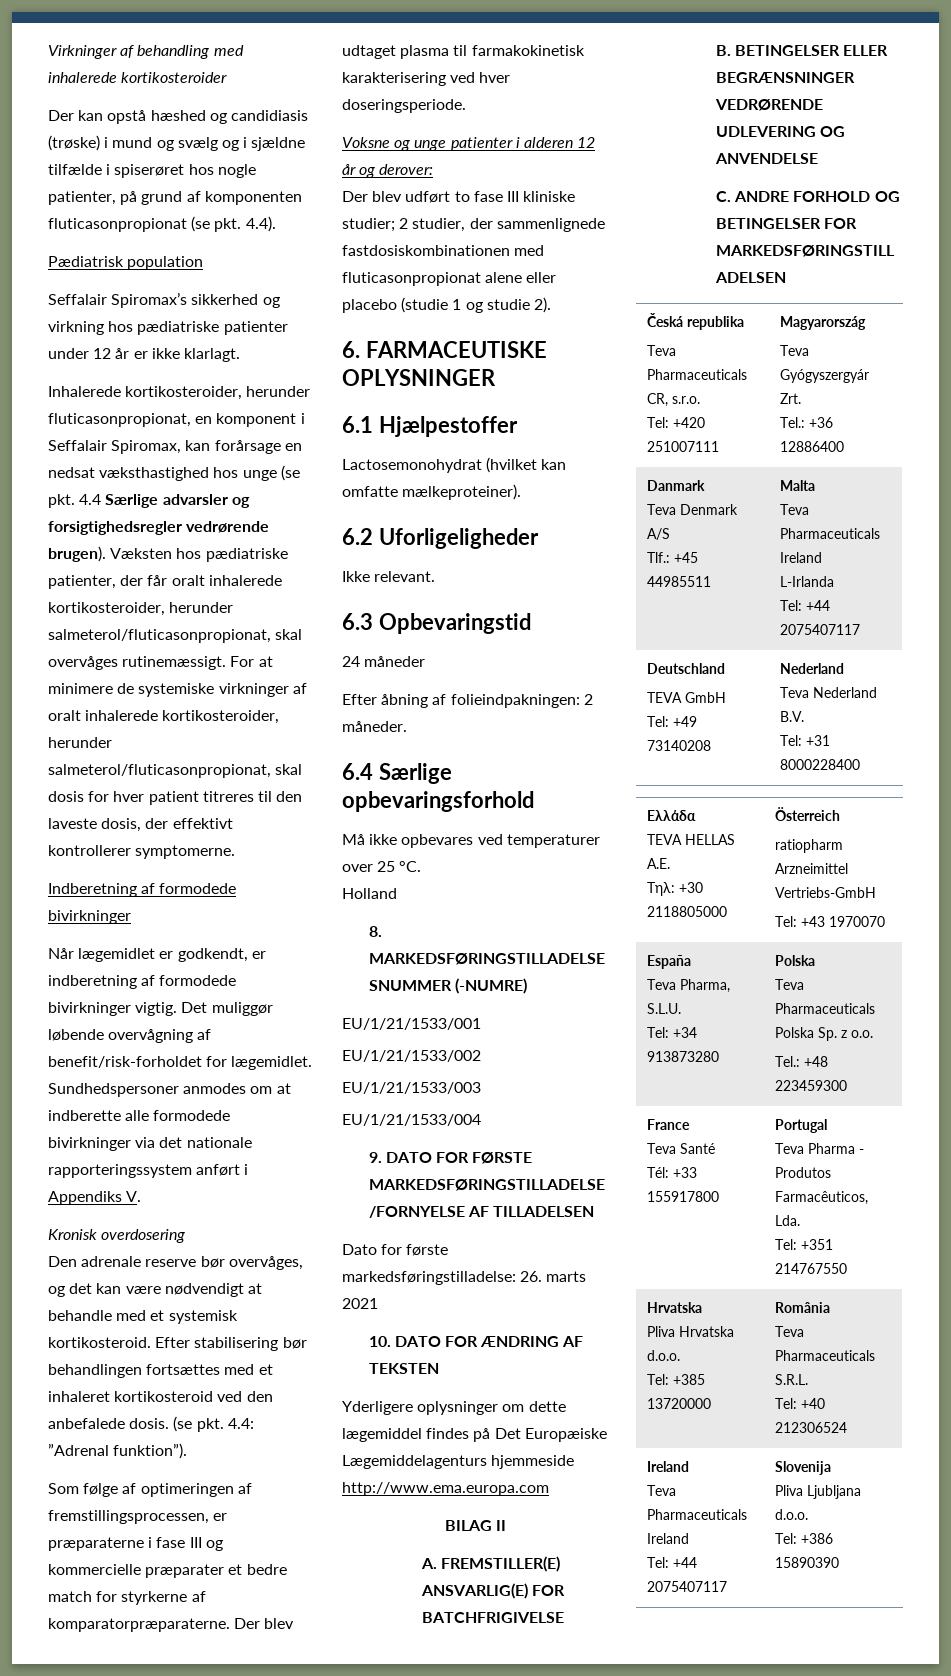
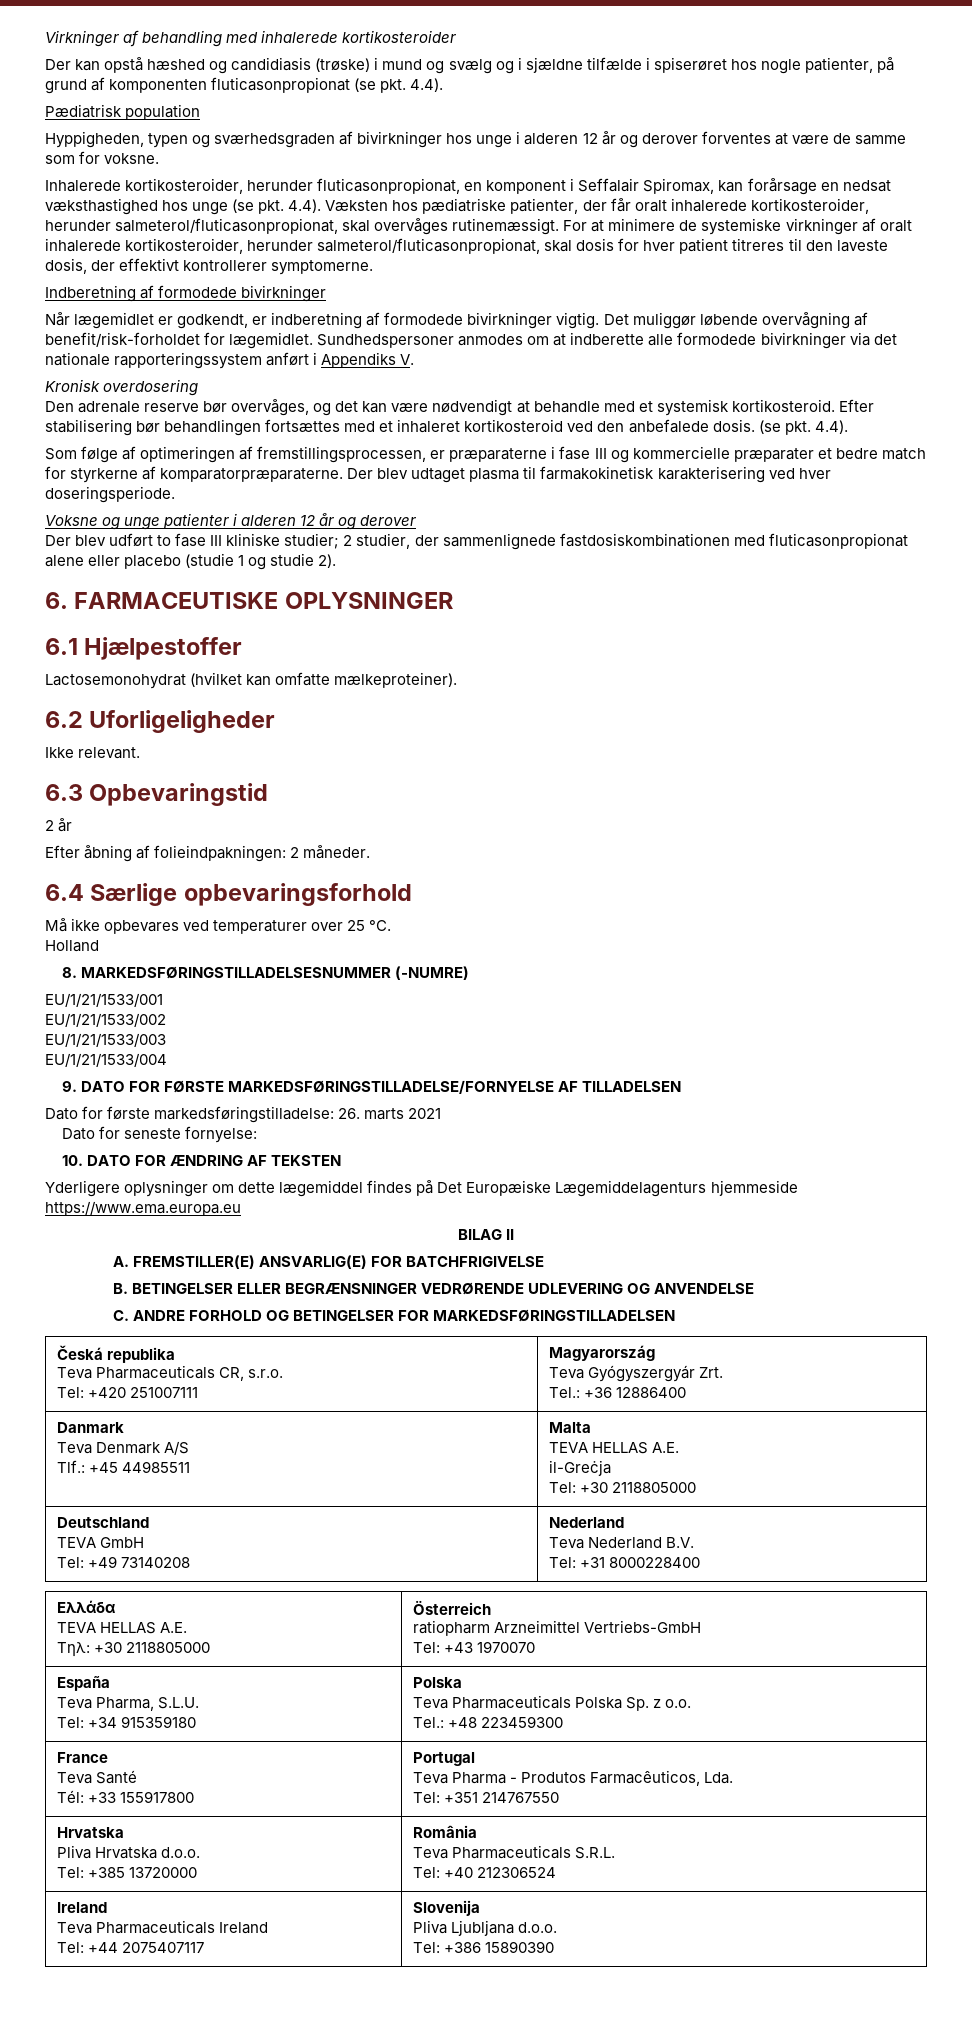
[48,292,280,308] [48,321,288,335] [48,348,240,362] Seffalair Spiromax’s sikkerhed og virkning hos pædiatriske patienter under 12 år er ikke klarlagt. -> [45,131,906,148] [45,151,160,164] Hyppigheden, typen og sværhedsgraden af bivirkninger hos unge i alderen 12 år og derover forventes at være de samme som for voksne.
[79,494,250,508] [48,521,270,535] [48,546,106,562] 4.4 Særlige advarsler og forsigtighedsregler vedrørende brugen). -> [288,199,322,213] 4.4).
[227,1418,254,1429] [48,1443,188,1459] 4.4: ”Adrenal funktion”). -> [814,420,848,434] 4.4).
[379,164,434,175] derover: -> [360,515,417,526] derover
[342,656,426,667] 24 måneder -> [45,818,73,832] 2 år
(378, 1303) none -> [62,1126,258,1143] // Dato for seneste fornyelse:
[342,1482,549,1496] http://www.ema.europa.com -> [45,1201,241,1216] https://www.ema.europa.eu
[779,504,809,515] [779,528,880,539] [779,552,822,563] [779,576,834,587] [779,600,830,611] [779,624,860,635] Teva Pharmaceuticals Ireland // L-Irlanda // Tel: +44 2075407117 -> [548,1442,679,1454] [548,1460,611,1476] [548,1482,696,1493] TEVA HELLAS Α.Ε. // il-Greċja // Tel: +30 2118805000
[646,1051,719,1062] 913873280 -> [120,1716,196,1728] 915359180

